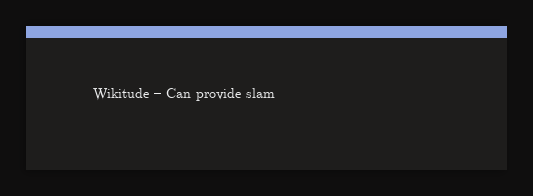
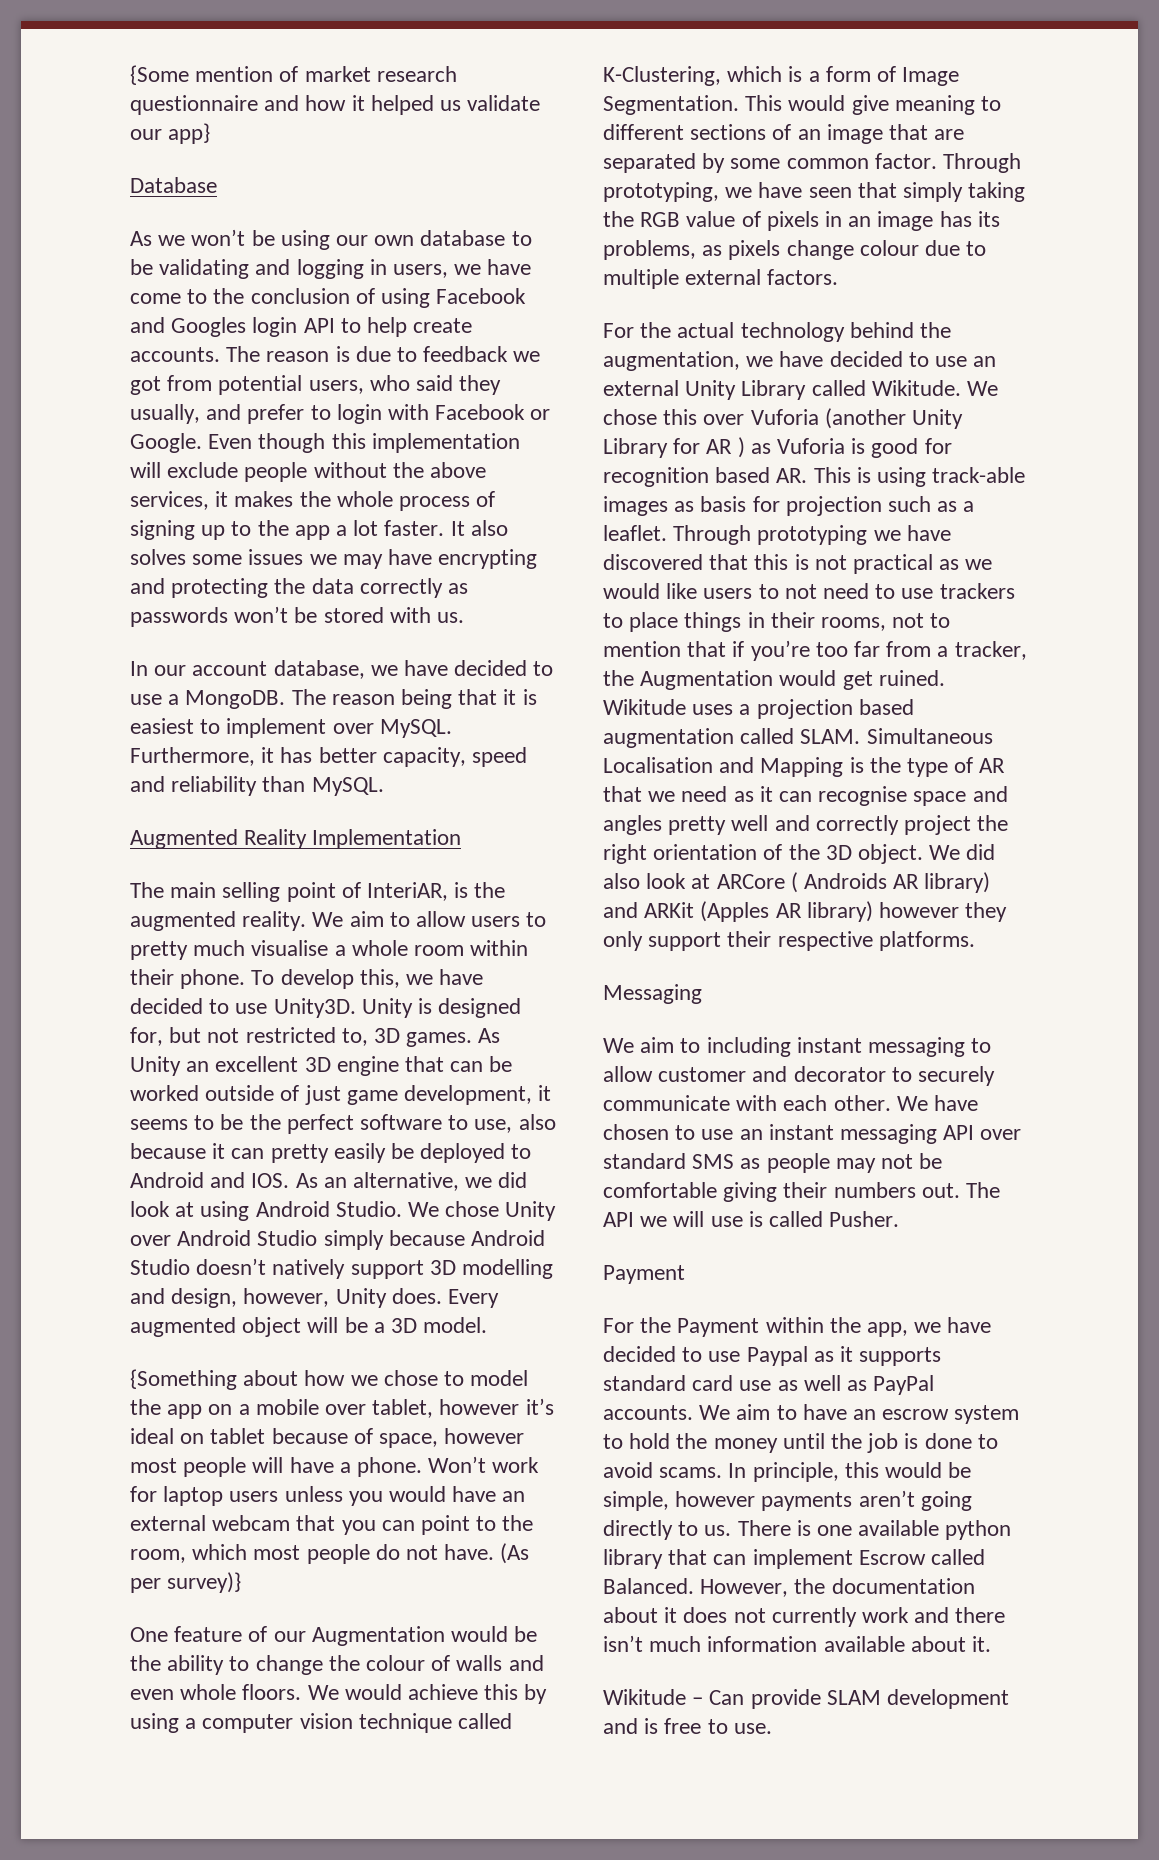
[93,88,275,101] Wikitude – Can provide slam -> [130,65,457,85] [130,95,541,115] [130,123,211,144] [130,177,217,193] [130,229,532,250] [130,259,532,279] [130,288,527,308] [130,317,473,337] [130,346,541,362] [130,375,502,395] [130,404,551,424] [130,433,520,453] [130,462,487,482] [130,491,496,511] [130,520,508,540] [130,549,538,569] [130,578,469,598] [130,606,465,627] [130,660,554,679] [130,689,537,709] [130,718,452,738] [130,747,528,767] [130,776,384,796] [130,829,462,849] [130,882,506,902] [130,911,547,931] [130,940,529,960] [130,969,484,989] [130,998,522,1018] [130,1027,501,1047] [130,1056,513,1076] [130,1085,552,1105] [130,1114,556,1134] [130,1143,532,1163] [130,1172,528,1191] [130,1201,557,1221] [130,1230,546,1250] [130,1258,554,1279] [130,1288,500,1308] [130,1317,488,1337] [130,1369,529,1390] [130,1398,554,1419] [130,1428,525,1448] [130,1456,540,1477] [130,1486,526,1506] [130,1515,534,1535] [130,1543,530,1564] [130,1572,242,1593] [130,1626,538,1646] [130,1655,544,1675] [130,1684,548,1704] [130,1713,513,1733] [603,66,960,86] [603,95,1002,115] [603,124,965,144] [603,153,1022,173] [603,182,1026,202] [603,211,1000,231] [603,240,987,260] [603,269,839,289] [603,322,952,342] [603,351,997,371] [603,380,999,400] [603,408,964,429] [603,437,952,458] [603,467,1026,487] [603,496,975,516] [603,525,951,545] [603,554,993,574] [603,583,1015,599] [603,612,951,632] [603,640,1027,661] [603,670,945,690] [603,699,914,719] [603,728,993,748] [603,757,1006,777] [603,786,1008,806] [603,815,1009,835] [603,844,996,864] [603,872,991,893] [603,901,1008,922] [603,931,975,951] [603,984,702,1004] [603,1037,992,1057] [603,1066,996,1086] [603,1095,979,1111] [603,1124,1022,1144] [603,1153,943,1173] [603,1182,1001,1202] [603,1211,900,1227] [603,1265,685,1284] [603,1317,992,1337] [603,1346,942,1366] [603,1375,935,1395] [603,1404,1020,1424] [603,1433,998,1453] [603,1462,972,1482] [603,1490,972,1511] [603,1520,1012,1540] [603,1549,986,1569] [603,1578,975,1597] [603,1607,1006,1627] [603,1635,992,1652] [603,1689,1010,1709] [603,1718,772,1734] {Some mention of market research questionnaire and how it helped us validate our app} // Database // As we won’t be using our own database to be validating and logging in users, we have come to the conclusion of using Facebook and Googles login API to help create accounts. The reason is due to feedback we got from potential users, who said they usually, and prefer to login with Facebook or Google. Even though this implementation will exclude people without the above services, it makes the whole process of signing up to the app a lot faster. It also solves some issues we may have encrypting and protecting the data correctly as passwords won’t be stored with us. // In our account database, we have decided to use a MongoDB. The reason being that it is easiest to implement over MySQL. Furthermore, it has better capacity, speed and reliability than MySQL. // Augmented Reality Implementation // The main selling point of InteriAR, is the augmented reality. We aim to allow users to pretty much visualise a whole room within their phone. To develop this, we have decided to use Unity3D. Unity is designed for, but not restricted to, 3D games. As Unity an excellent 3D engine that can be worked outside of just game development, it seems to be the perfect software to use, also because it can pretty easily be deployed to Android and IOS. As an alternative, we did look at using Android Studio. We chose Unity over Android Studio simply because Android Studio doesn’t natively support 3D modelling and design, however, Unity does. Every augmented object will be a 3D model. // {Something about how we chose to model the app on a mobile over tablet, however it’s ideal on tablet because of space, however most people will have a phone. Won’t work for laptop users unless you would have an external webcam that you can point to the room, which most people do not have. (As per survey)} // One feature of our Augmentation would be the ability to change the colour of walls and even whole floors. We would achieve this by using a computer vision technique called K-Clustering, which is a form of Image Segmentation. This would give meaning to different sections of an image that are separated by some common factor. Through prototyping, we have seen that simply taking the RGB value of pixels in an image has its problems, as pixels change colour due to multiple external factors. // For the actual technology behind the augmentation, we have decided to use an external Unity Library called Wikitude. We chose this over Vuforia (another Unity Library for AR ) as Vuforia is good for recognition based AR. This is using track-able images as basis for projection such as a leaflet. Through prototyping we have discovered that this is not practical as we would like users to not need to use trackers to place things in their rooms, not to mention that if you’re too far from a tracker, the Augmentation would get ruined. Wikitude uses a projection based augmentation called SLAM. Simultaneous Localisation and Mapping is the type of AR that we need as it can recognise space and angles pretty well and correctly project the right orientation of the 3D object. We did also look at ARCore ( Androids AR library) and ARKit (Apples AR library) however they only support their respective platforms. // Messaging // We aim to including instant messaging to allow customer and decorator to securely communicate with each other. We have chosen to use an instant messaging API over standard SMS as people may not be comfortable giving their numbers out. The API we will use is called Pusher. // Payment // For the Payment within the app, we have decided to use Paypal as it supports standard card use as well as PayPal accounts. We aim to have an escrow system to hold the money until the job is done to avoid scams. In principle, this would be simple, however payments aren’t going directly to us. There is one available python library that can implement Escrow called Balanced. However, the documentation about it does not currently work and there isn’t much information available about it. // Wikitude – Can provide SLAM development and is free to use.

